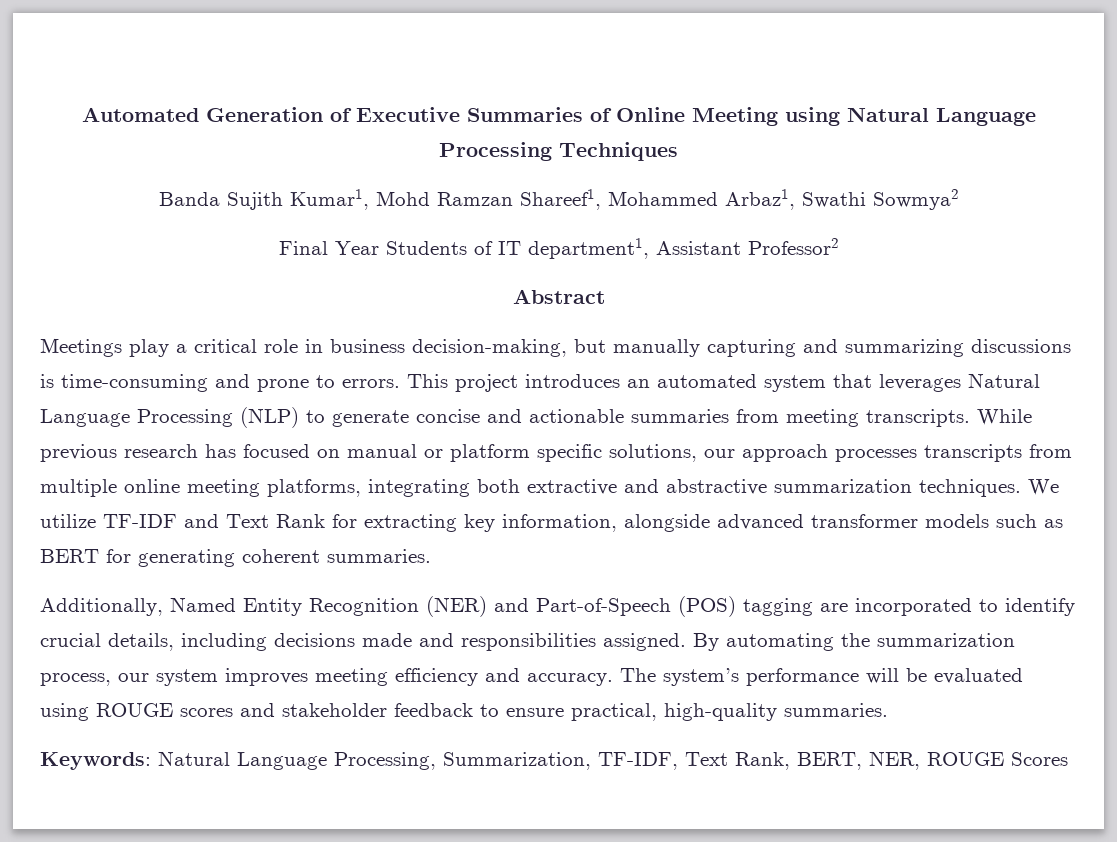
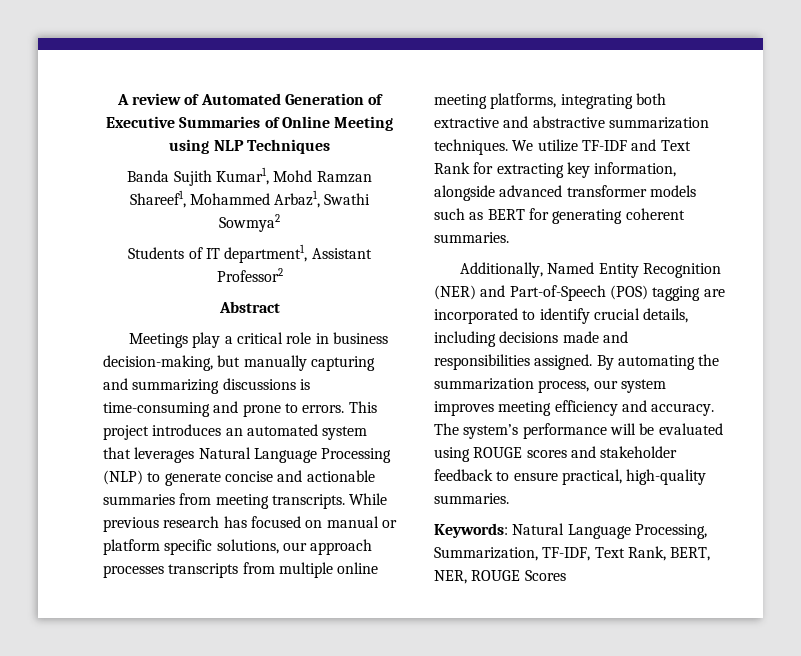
(81, 114) none -> [116,93,200,105] A review of
[846,107,1036,126] [439,142,552,161] Natural Language Processing -> [213,140,244,151] NLP
[278,241,379,255] Final Year -> (280, 223) none

